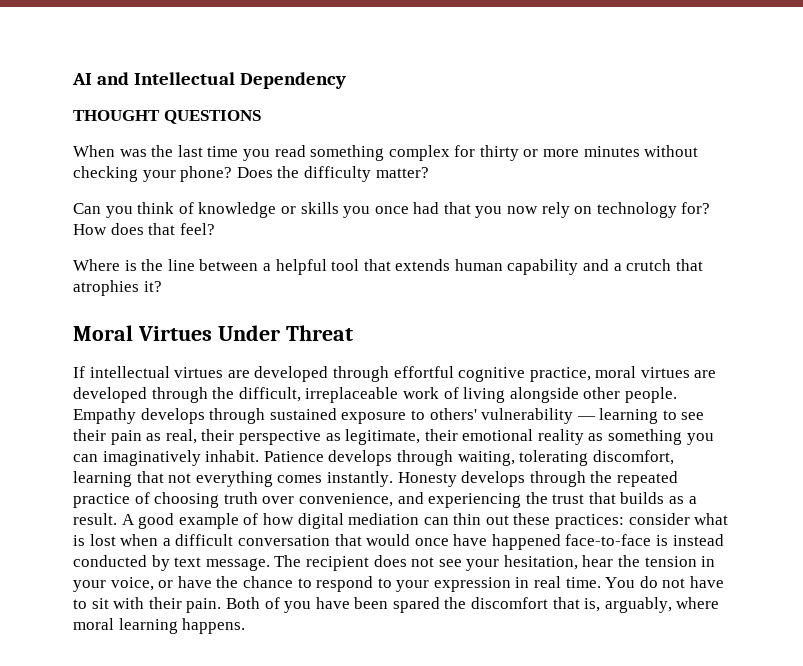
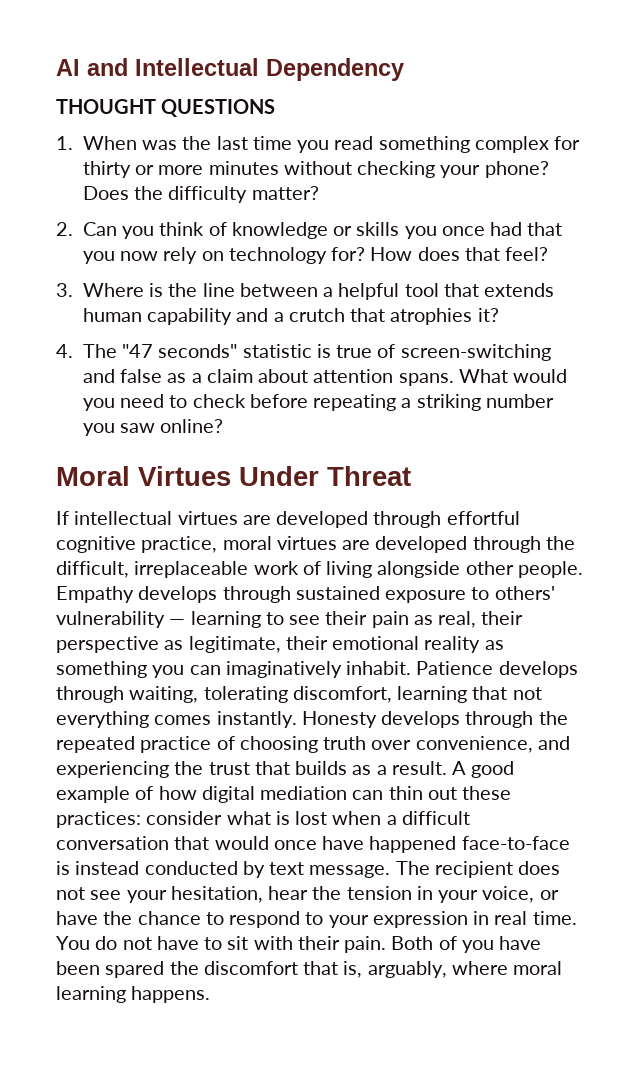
(261, 117) none -> [56,136,73,150] 1.
(429, 172) none -> [56,222,73,236] 2.
(215, 229) none -> [56,283,73,297] 3.
(162, 286) none -> [56,344,551,361] [82,369,568,386] [82,394,554,411] [82,419,224,436] // 4. The "47 seconds" statistic is true of screen-switching and false as a claim about attention spans. What would you need to check before repeating a striking number you saw online?

